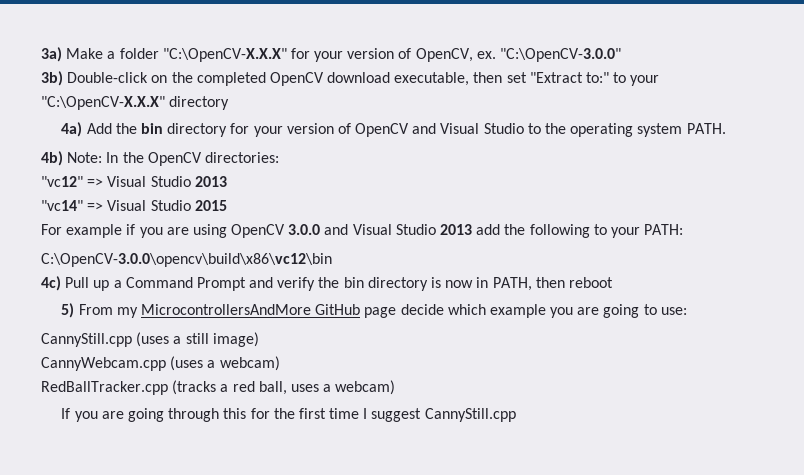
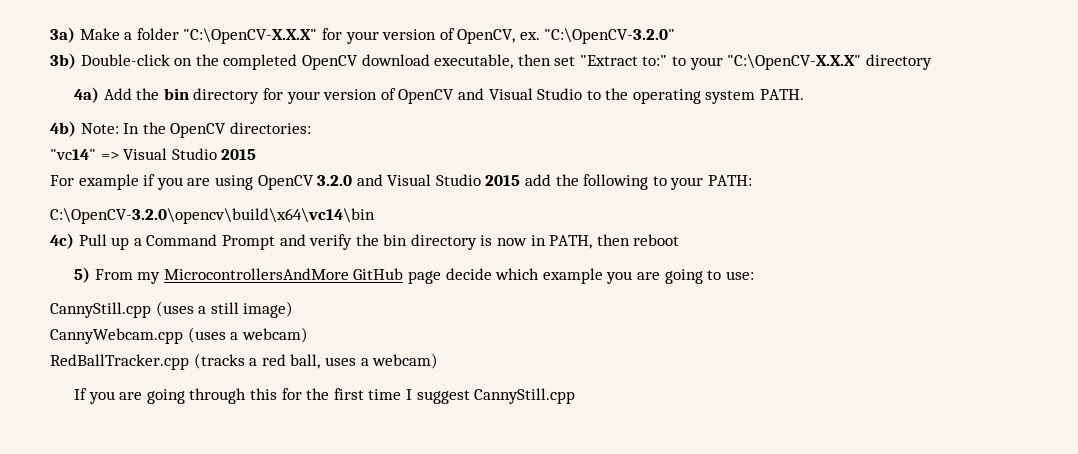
[500,48,622,62] "C:\OpenCV-3.0.0" -> [544,28,676,44] "C:\OpenCV-3.2.0"
[41,176,227,187] // "vc12" => Visual Studio 2013 -> (311, 128) none
[288,224,473,235] 3.0.0 and Visual Studio 2013 -> [317,174,521,186] 3.2.0 and Visual Studio 2015
[41,253,332,267] C:\OpenCV-3.0.0\opencv\build\x86\vc12\bin -> [50,208,375,224] C:\OpenCV-3.2.0\opencv\build\x64\vc14\bin

